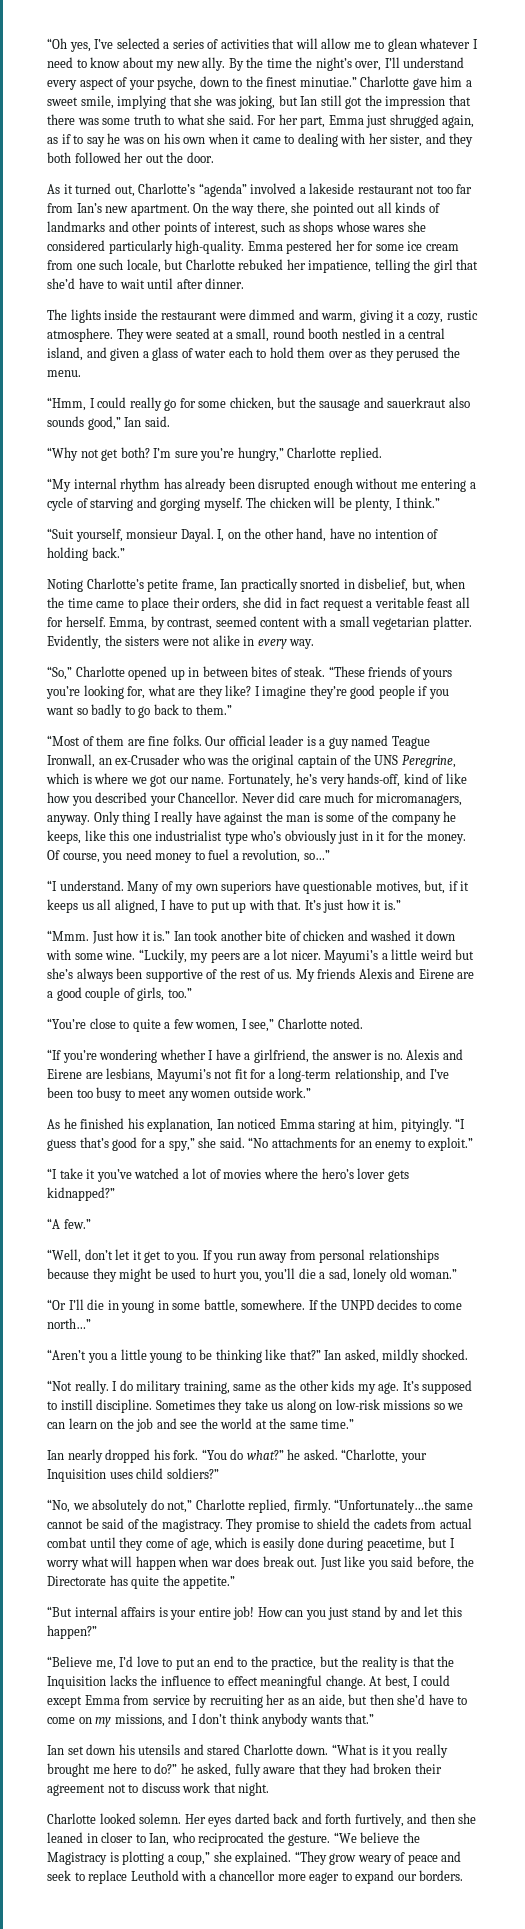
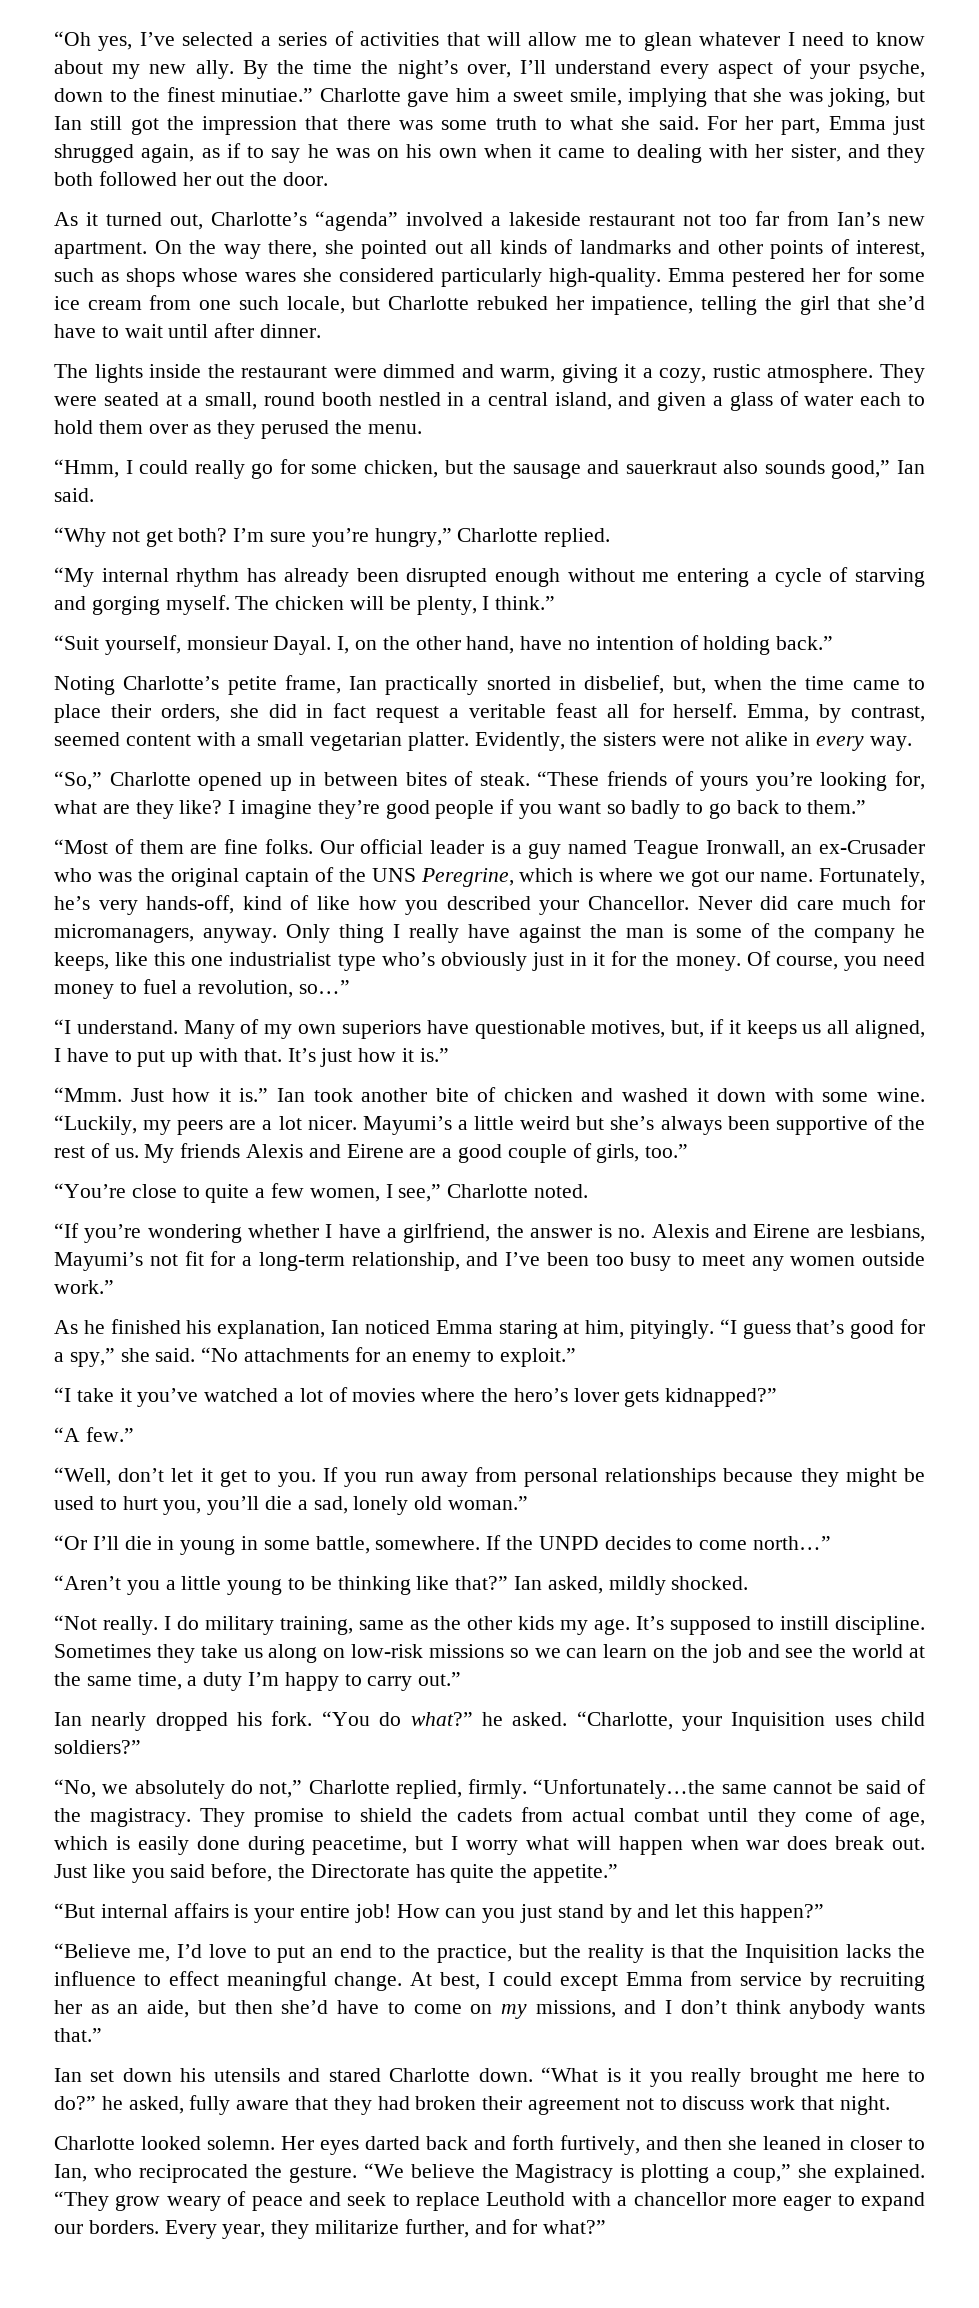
[321,1419,355,1429] time.” -> [137,1672,462,1691] time, a duty I’m happy to carry out.”
(464, 1875) none -> [164,2219,607,2239] Every year, they militarize further, and for what?”

